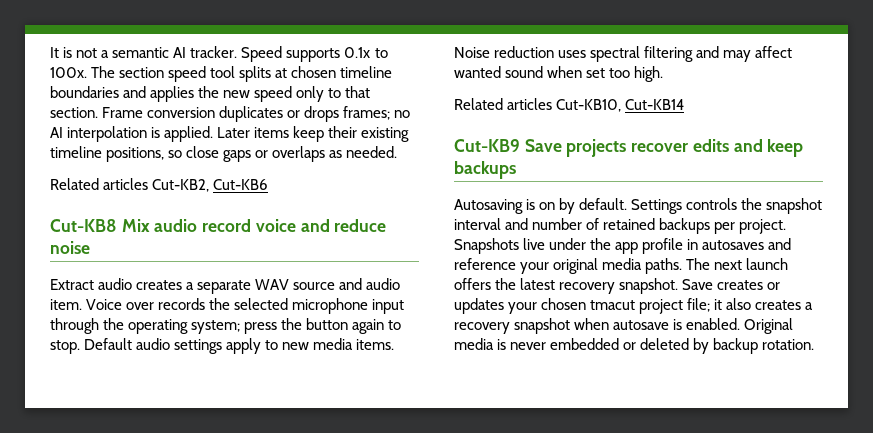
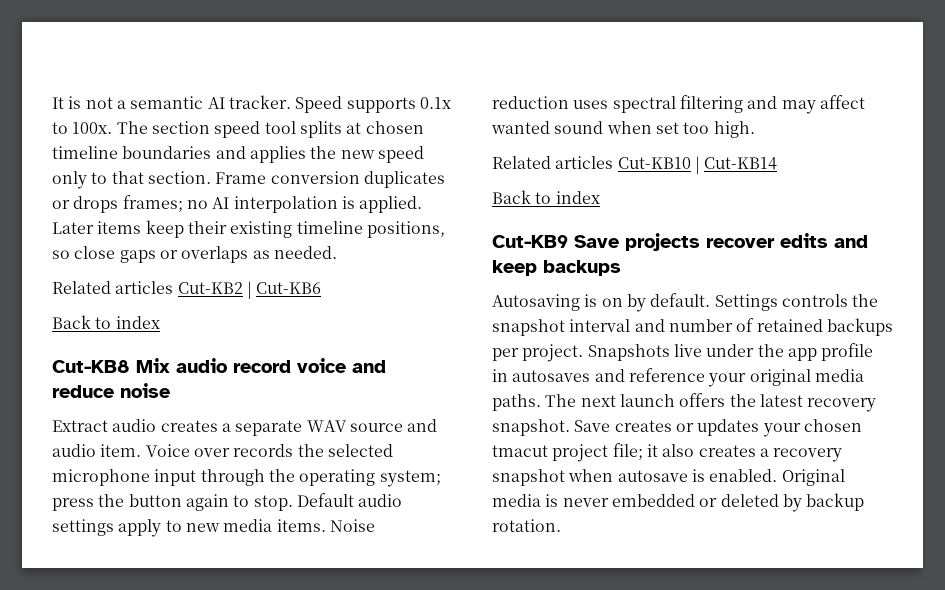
[152,179,210,192] Cut-KB2, -> [177,281,252,299] Cut-KB2 |
(269, 184) none -> [52,315,160,329] // Back to index
[556,99,622,112] Cut-KB10, -> [617,156,700,174] Cut-KB10 |
(685, 104) none -> [492,190,600,204] // Back to index

